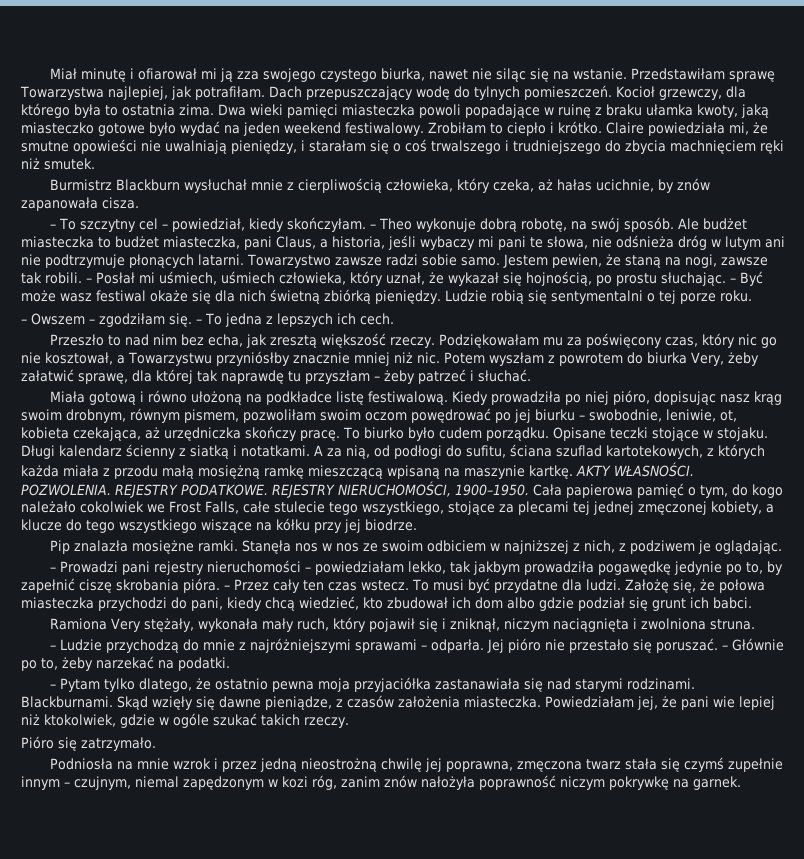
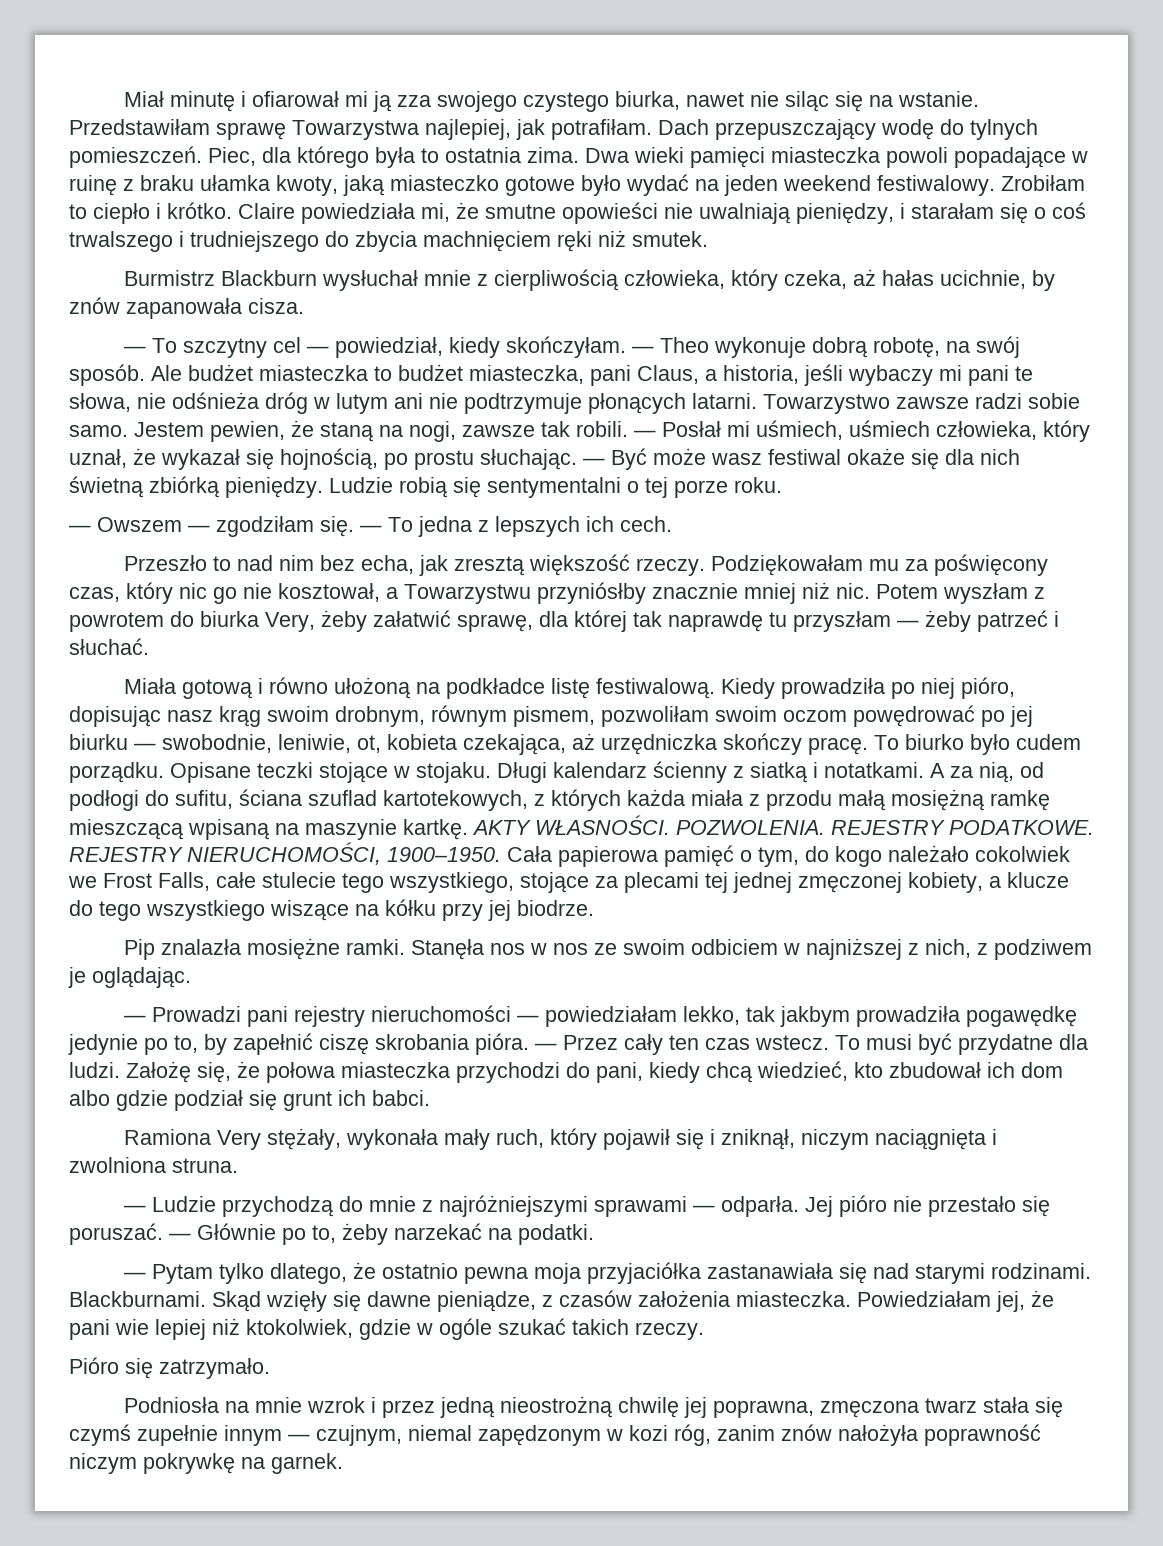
[615,86,722,100] Kocioł grzewczy, -> [208,147,256,166] Piec,
[50,224,57,229] – -> [123,346,146,353] —
[162,224,169,229] – -> [306,346,329,353] —
[370,224,377,229] – -> [631,346,654,353] —
[86,278,92,283] – -> [634,430,656,437] —
[730,278,736,283] – -> [583,458,605,465] —
[21,313,95,325] – Owszem – -> [69,517,210,532] — Owszem —
[196,319,202,324] – -> [360,525,382,532] —
[374,376,380,381] – -> [897,620,919,627] —
[579,415,585,420] – -> [134,743,156,750] —
[50,567,57,572] – -> [123,1015,146,1022] —
[305,567,312,572] – -> [516,1015,539,1022] —
[224,585,230,590] – -> [535,1043,557,1050] —
[50,645,57,650] – -> [123,1205,146,1212] —
[421,645,428,650] – -> [692,1205,715,1212] —
[722,645,729,650] – -> [169,1233,191,1240] —
[50,684,57,689] – -> [123,1272,146,1279] —
[64,782,70,787] – -> [288,1434,310,1441] —

